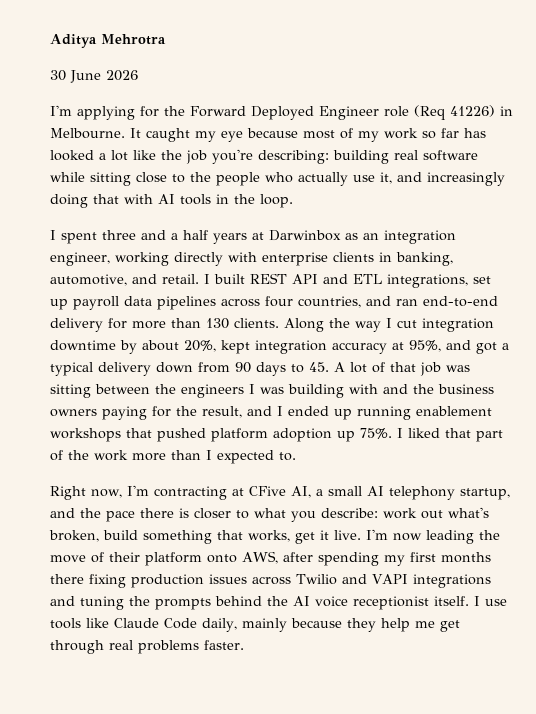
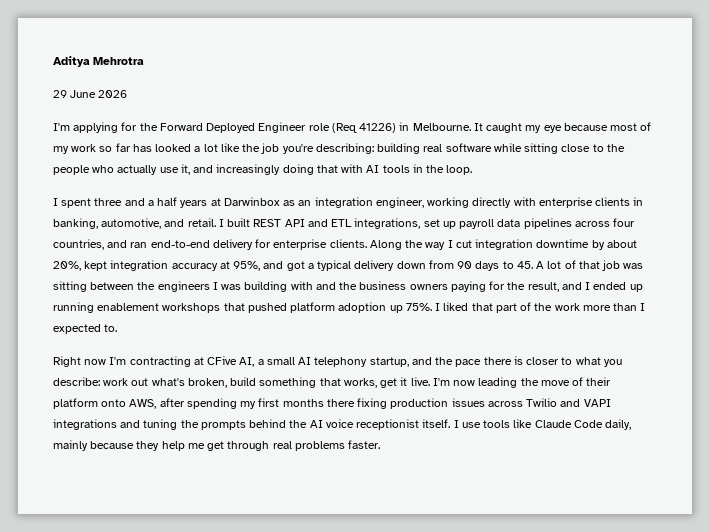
[50,70,66,81] 30 -> [53,90,67,98] 29
[132,318,229,329] more than 130 -> [273,239,328,250] enterprise
[91,489,122,498] now, -> [84,359,107,365] now

